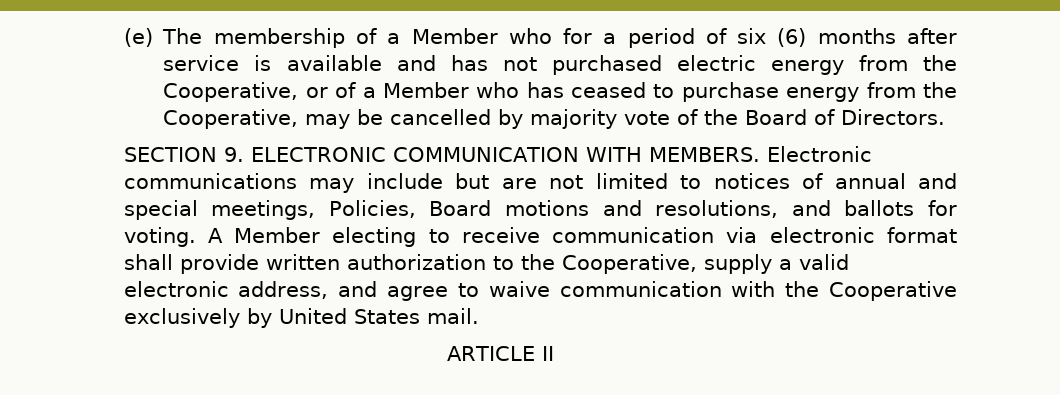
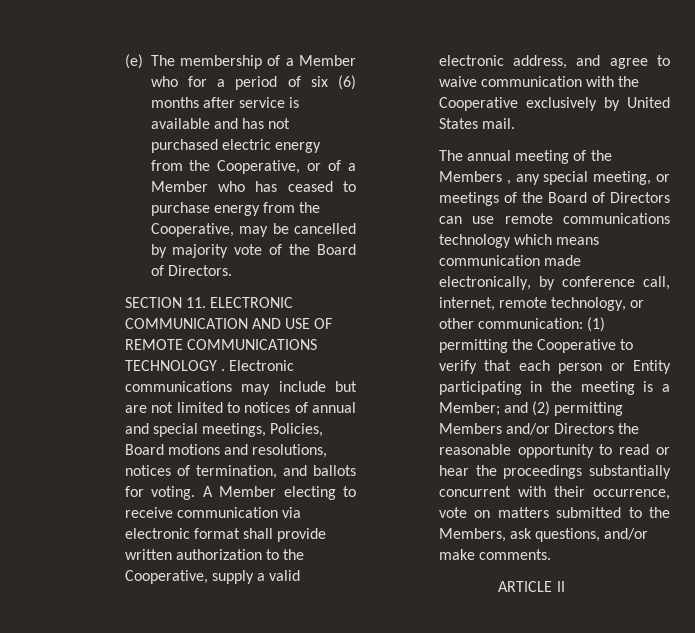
[223,147,244,162] 9. -> [186,297,207,308] 11.
[585,147,760,162] WITH MEMBERS. -> [252,318,333,329] [124,339,318,350] [124,360,226,371] AND USE OF REMOTE COMMUNICATIONS TECHNOLOGY .
(779, 209) none -> [124,465,277,479] notices of termination,
(479, 316) none -> [438,150,612,164] [438,171,670,185] [438,192,670,206] [438,213,670,224] [438,234,600,248] [438,255,582,266] [438,276,670,290] [438,297,645,311] [438,317,606,332] [438,339,634,353] [438,360,671,374] [438,381,670,395] [438,401,624,416] [438,423,640,435] [438,444,670,458] [438,465,671,479] [438,486,670,500] [438,507,670,518] [438,528,649,542] [438,549,552,560] // The annual meeting of the Members , any special meeting, or meetings of the Board of Directors can use remote communications technology which means communication made electronically, by conference call, internet, remote technology, or other communication: (1) permitting the Cooperative to verify that each person or Entity participating in the meeting is a Member; and (2) permitting Members and/or Directors the reasonable opportunity to read or hear the proceedings substantially concurrent with their occurrence, vote on matters submitted to the Members, ask questions, and/or make comments.

